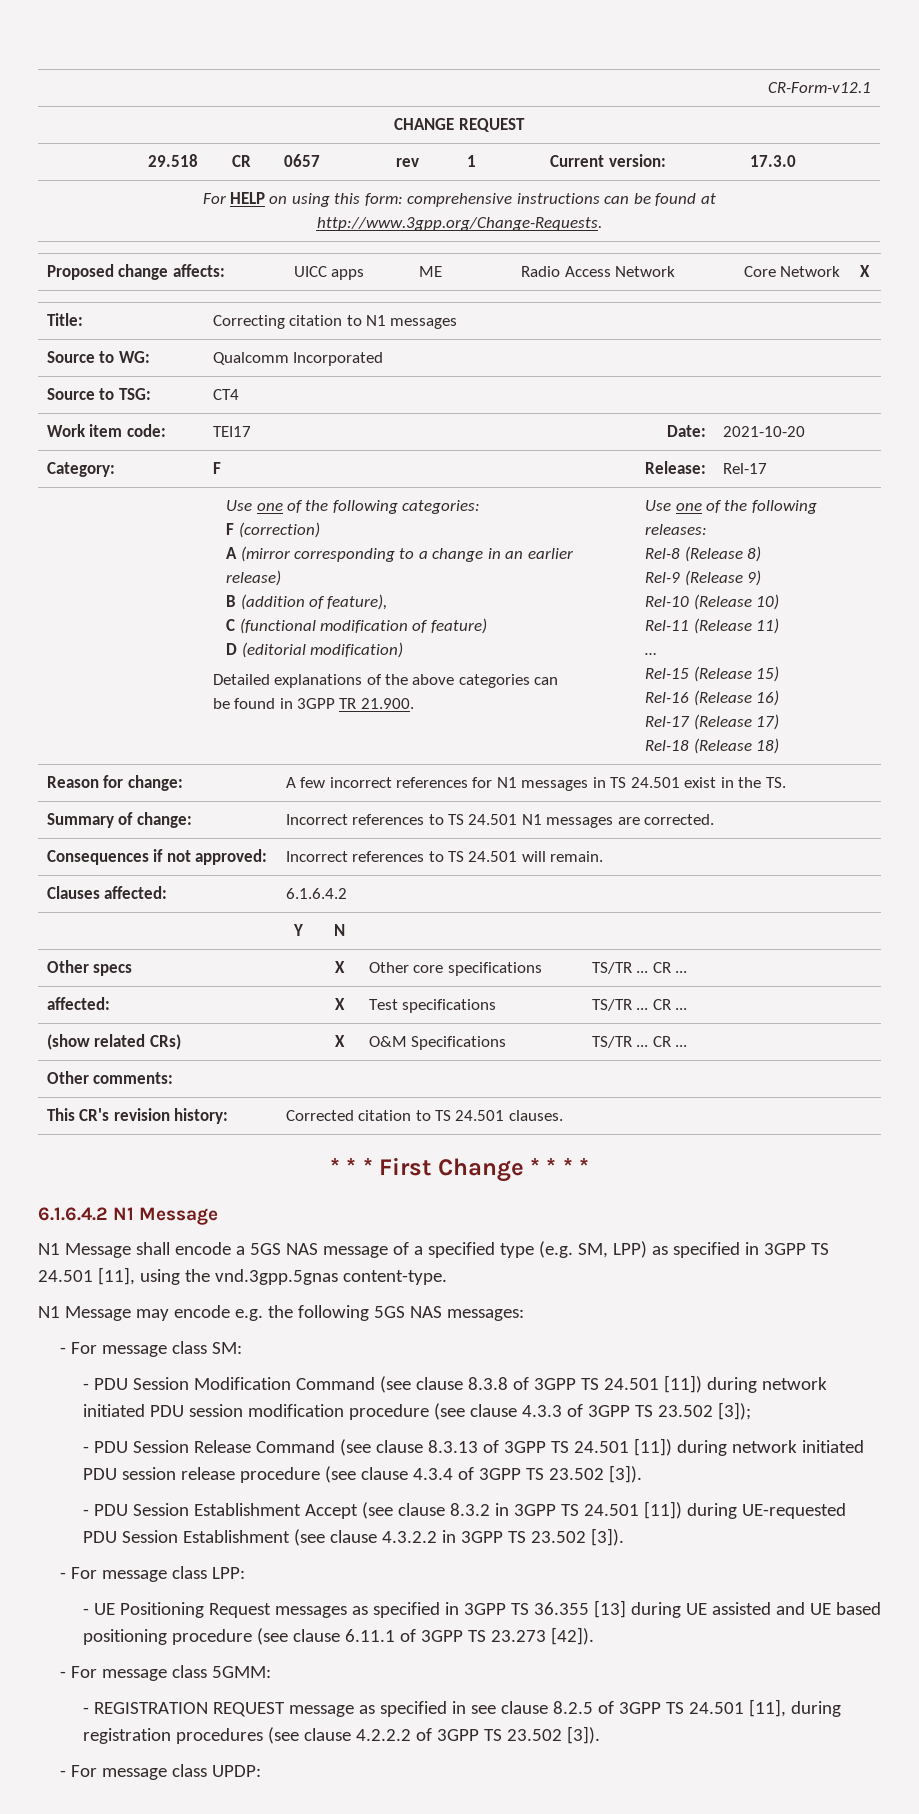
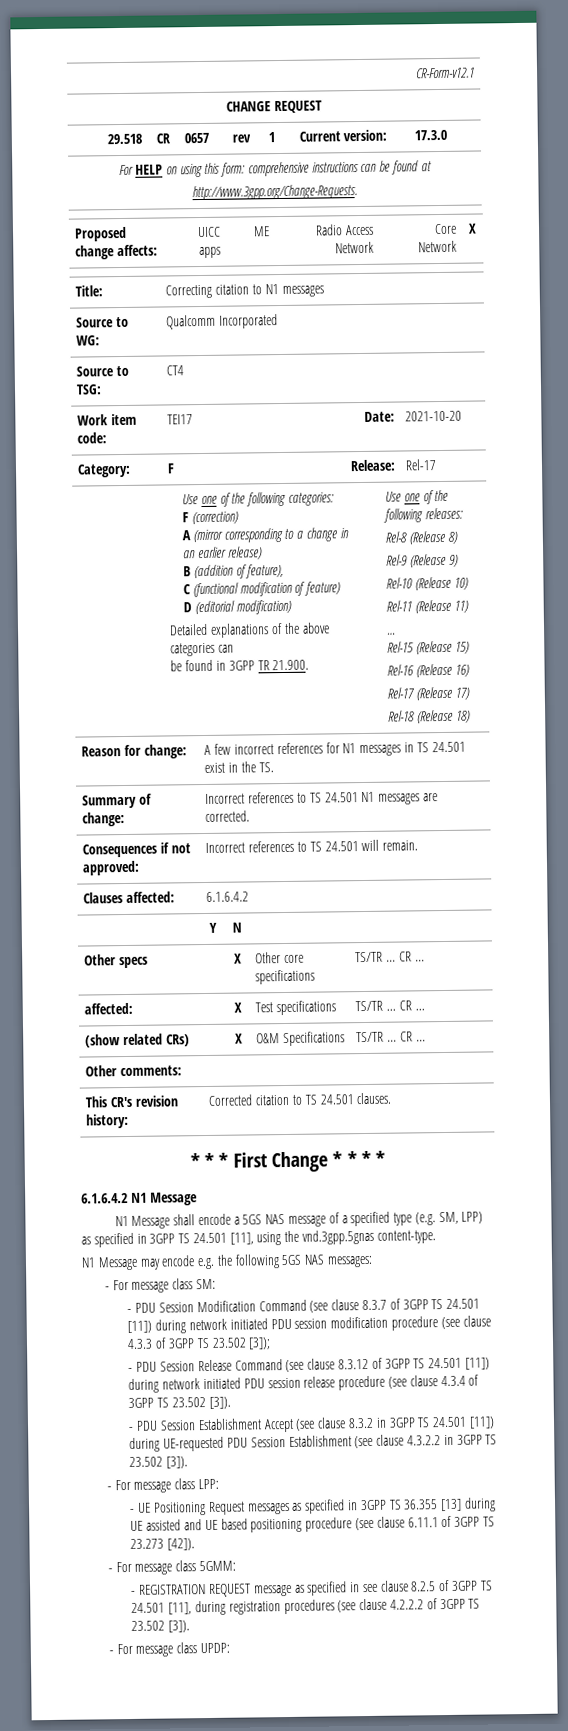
[467,1377,508,1390] 8.3.8 -> [361,1299,387,1311] 8.3.7
[427,1440,478,1453] 8.3.13 -> [337,1358,369,1370] 8.3.12

